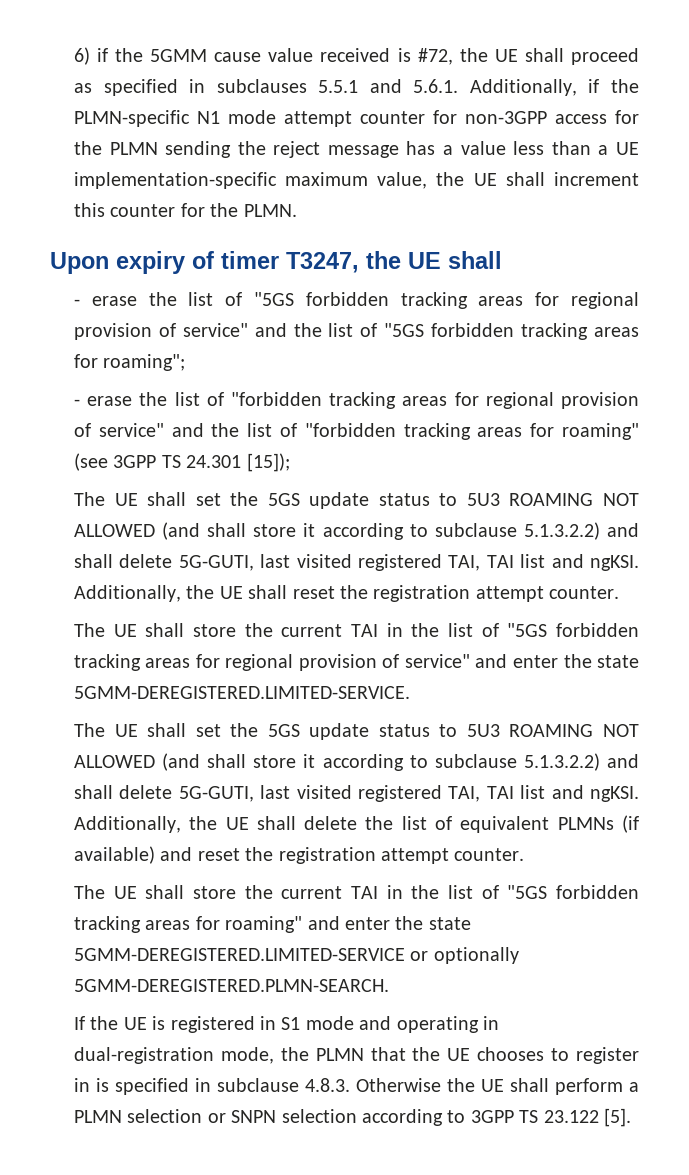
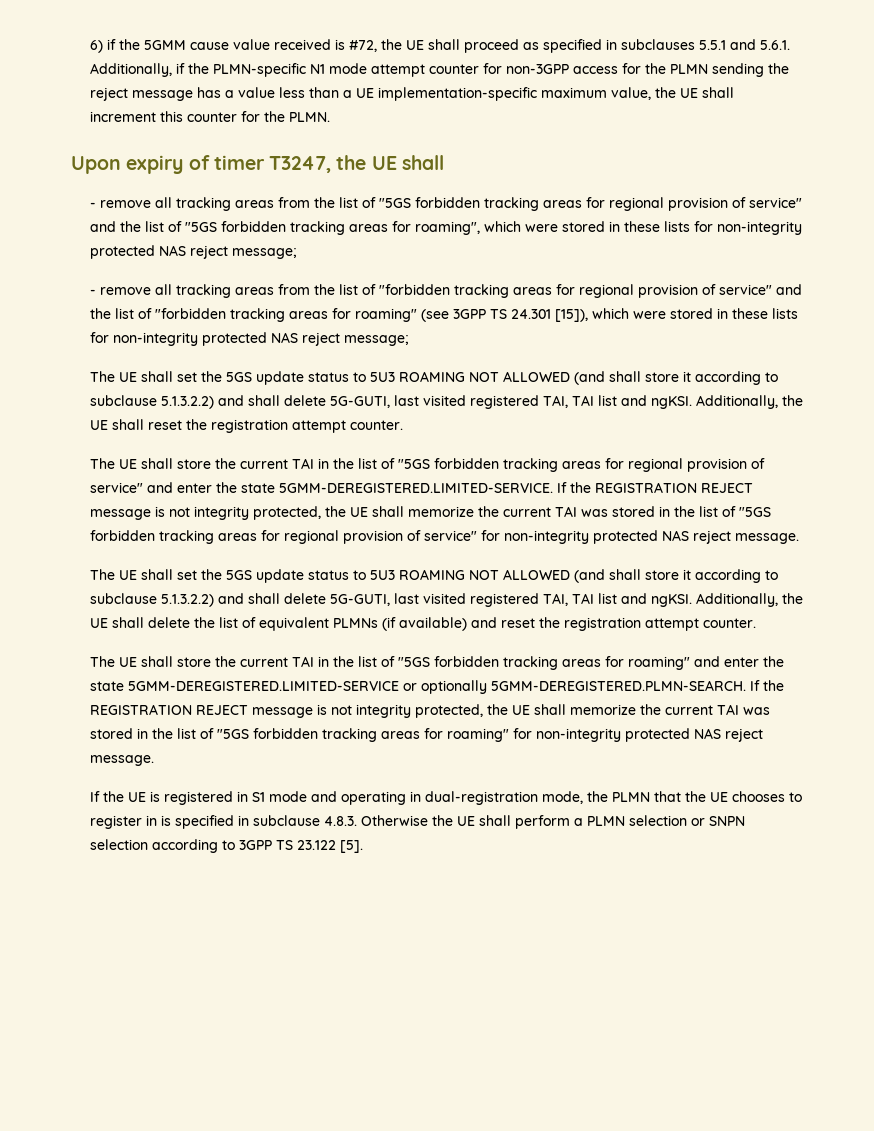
[91,296,137,306] erase -> [99,197,310,211] remove all tracking areas from
[103,354,186,371] [73,396,133,406] roaming"; // - erase -> [414,221,802,235] [89,245,297,259] [89,284,310,298] roaming", which were stored in these lists for non-integrity protected NAS reject message; // - remove all tracking areas from
[246,453,290,472] [15]); -> [554,308,798,322] [89,332,409,346] [15]), which were stored in these lists for non-integrity protected NAS reject message;
(410, 692) none -> [556,482,753,493] [89,506,771,520] [89,530,799,544] If the REGISTRATION REJECT message is not integrity protected, the UE shall memorize the current TAI was stored in the list of "5GS forbidden tracking areas for regional provision of service" for non-integrity protected NAS reject message.
(389, 985) none -> [749,680,784,691] [89,704,770,718] [89,728,763,742] [89,755,154,766] If the REGISTRATION REJECT message is not integrity protected, the UE shall memorize the current TAI was stored in the list of "5GS forbidden tracking areas for roaming" for non-integrity protected NAS reject message.

